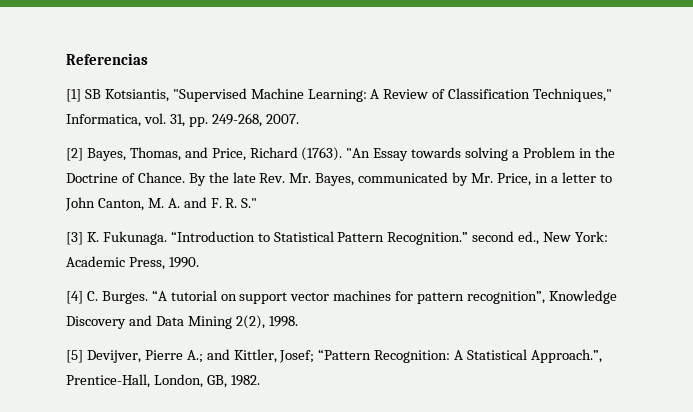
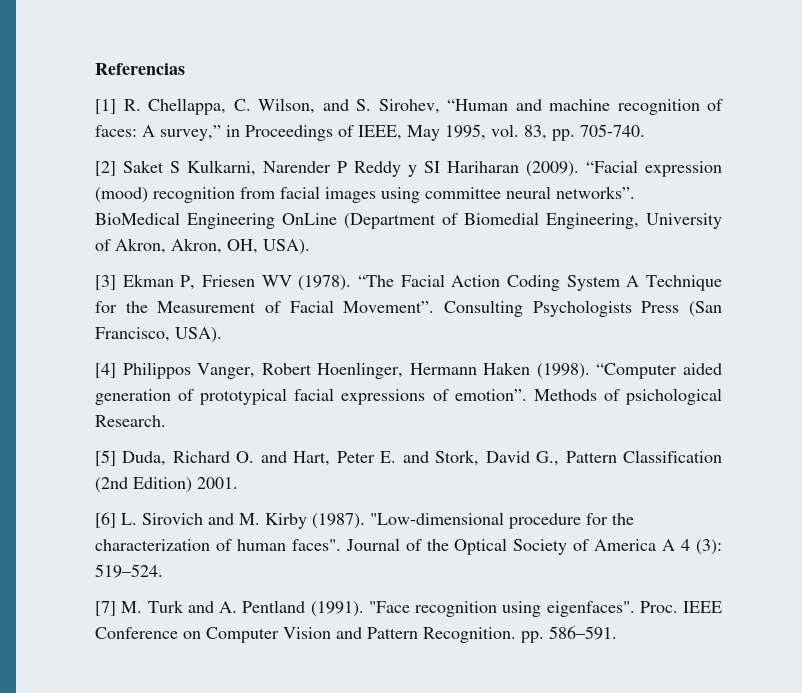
[84,88,613,102] [66,113,299,127] [66,147,615,161] [66,172,612,186] [65,197,258,211] [66,231,609,245] [66,256,199,270] [66,290,617,304] [66,315,298,329] [66,349,603,363] [66,374,260,388] SB Kotsiantis, "Supervised Machine Learning: A Review of Classification Techniques," Informatica, vol. 31, pp. 249-268, 2007. // [2] Bayes, Thomas, and Price, Richard (1763). "An Essay towards solving a Problem in the Doctrine of Chance. By the late Rev. Mr. Bayes, communicated by Mr. Price, in a letter to John Canton, M. A. and F. R. S." // [3] K. Fukunaga. “Introduction to Statistical Pattern Recognition.” second ed., New York: Academic Press, 1990. // [4] C. Burges. “A tutorial on support vector machines for pattern recognition”, Knowledge Discovery and Data Mining 2(2), 1998. // [5] Devijver, Pierre A.; and Kittler, Josef; “Pattern Recognition: A Statistical Approach.”, Prentice-Hall, London, GB, 1982. -> [123,98,723,115] [95,124,645,141] [95,160,722,177] [95,186,635,203] [95,212,722,229] [95,238,310,255] [95,274,722,291] [95,300,722,317] [95,327,222,343] [95,362,722,379] [95,388,722,405] [95,415,166,427] [95,450,722,466] [95,477,238,493] [95,512,634,529] [95,538,722,555] [95,564,163,578] [95,600,722,617] [95,626,617,643] R. Chellappa, C. Wilson, and S. Sirohev, “Human and machine recognition of faces: A survey,” in Proceedings of IEEE, May 1995, vol. 83, pp. 705-740. // [2] Saket S Kulkarni, Narender P Reddy y SI Hariharan (2009). “Facial expression (mood) recognition from facial images using committee neural networks”. BioMedical Engineering OnLine (Department of Biomedial Engineering, University of Akron, Akron, OH, USA). // [3] Ekman P, Friesen WV (1978). “The Facial Action Coding System A Technique for the Measurement of Facial Movement”. Consulting Psychologists Press (San Francisco, USA). // [4] Philippos Vanger, Robert Hoenlinger, Hermann Haken (1998). “Computer aided generation of prototypical facial expressions of emotion”. Methods of psichological Research. // [5] Duda, Richard O. and Hart, Peter E. and Stork, David G., Pattern Classification (2nd Edition) 2001. // [6] L. Sirovich and M. Kirby (1987). "Low-dimensional procedure for the characterization of human faces". Journal of the Optical Society of America A 4 (3): 519–524. // [7] M. Turk and A. Pentland (1991). "Face recognition using eigenfaces". Proc. IEEE Conference on Computer Vision and Pattern Recognition. pp. 586–591.

